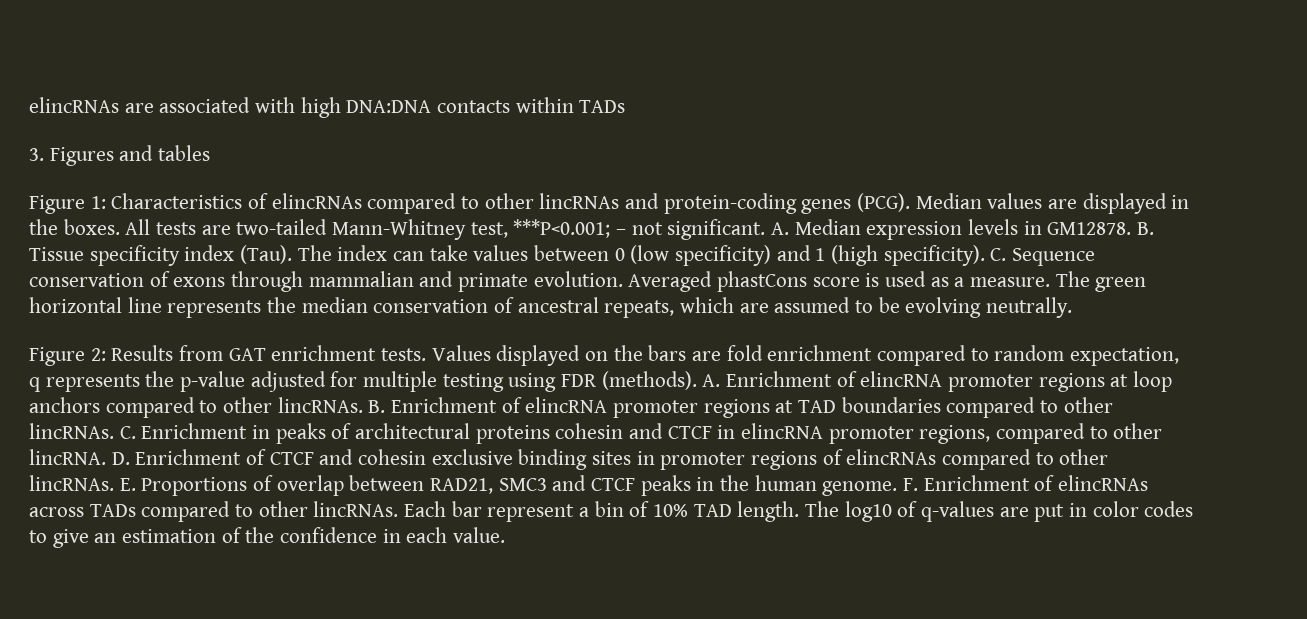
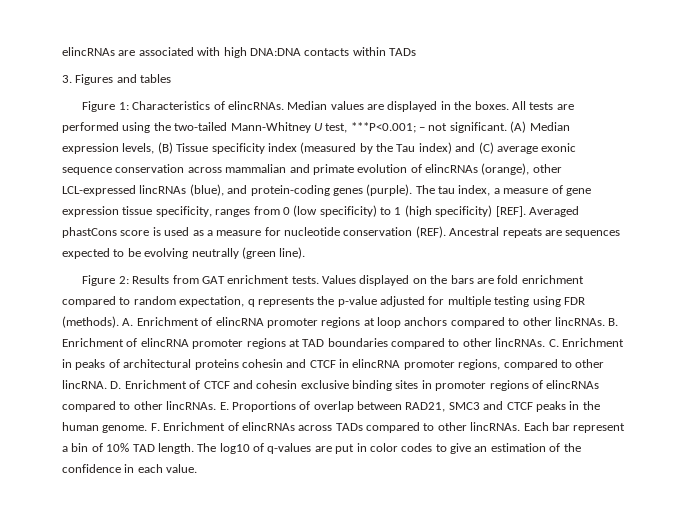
[271,193,911,214] elincRNAs compared to other lincRNAs and protein-coding genes (PCG). -> [227,101,284,110] elincRNAs.
(231, 230) none -> [62,122,171,133] performed using the
(467, 229) none -> [313,123,323,131] U
[771,222,790,235] A. -> [510,121,527,133] (A)
[968,219,1155,235] [29,245,610,266] levels in GM12878. B. Tissue specificity index (Tau). The index can take values between -> [122,142,577,154] [62,163,562,175] [62,184,591,196] [62,206,280,217] levels, (B) Tissue specificity index (measured by the Tau index) and (C) average exonic sequence conservation across mammalian and primate evolution of elincRNAs (orange), other LCL-expressed lincRNAs (blue), and protein-coding genes (purple). The tau index, a measure of gene expression tissue specificity, ranges from
[776,245,811,261] and -> [380,207,391,215] to
[883,245,1096,266] [29,271,623,292] specificity). C. Sequence conservation of exons through mammalian and primate evolution. -> [435,205,526,217] specificity) [REF].
[970,271,1147,292] [29,297,1073,318] measure. The green horizontal line represents the median conservation of ancestral repeats, which are assumed to be evolving neutrally. -> [216,226,621,238] [62,247,306,259] measure for nucleotide conservation (REF). Ancestral repeats are sequences expected to be evolving neutrally (green line).

